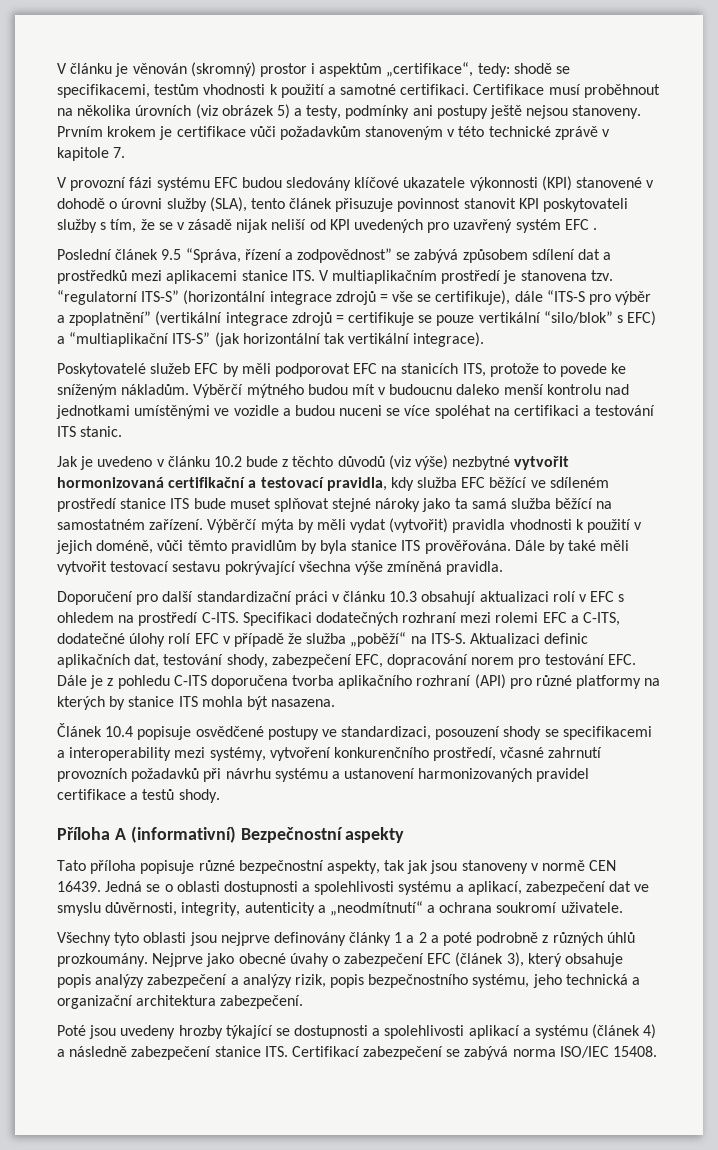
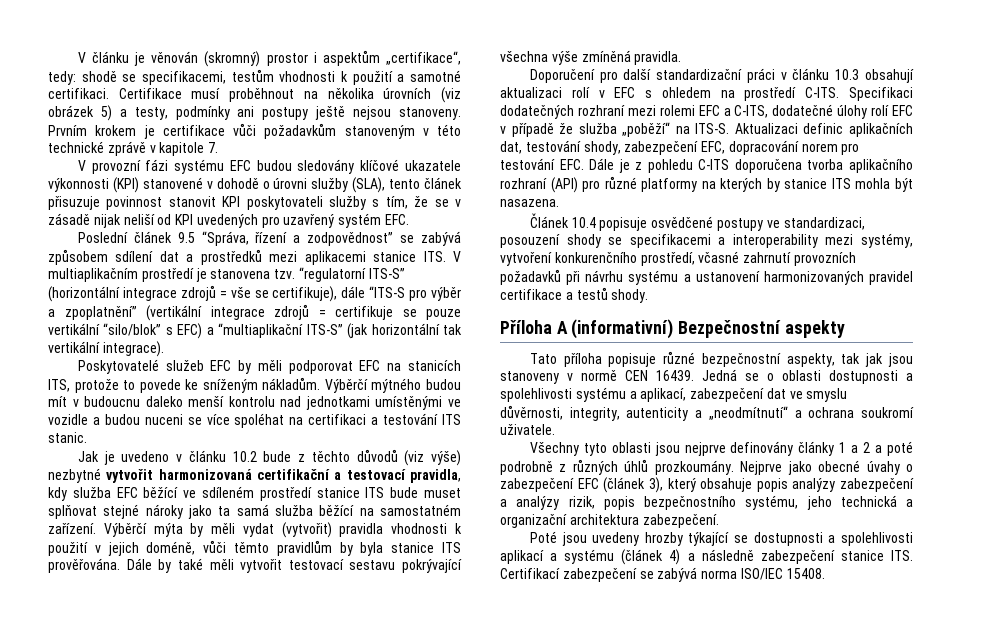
[564,219,597,230] EFC . -> [385,214,410,225] EFC.
[57,477,164,488] hormonizovaná -> [158,469,252,480] harmonizovaná

